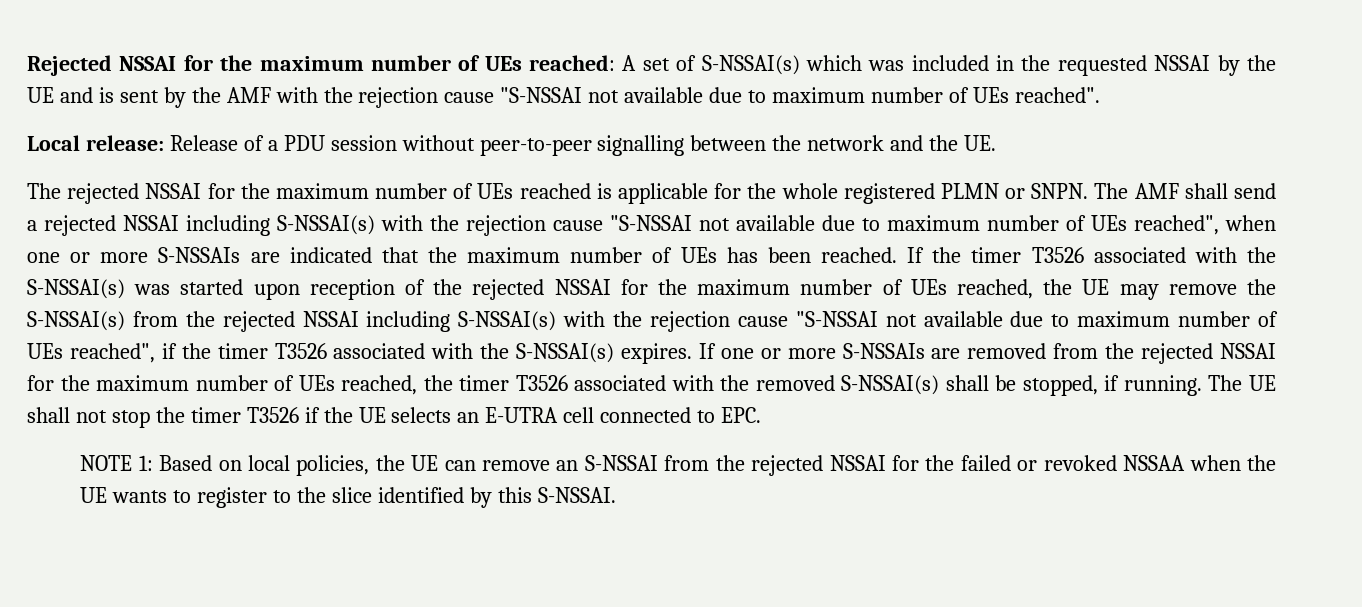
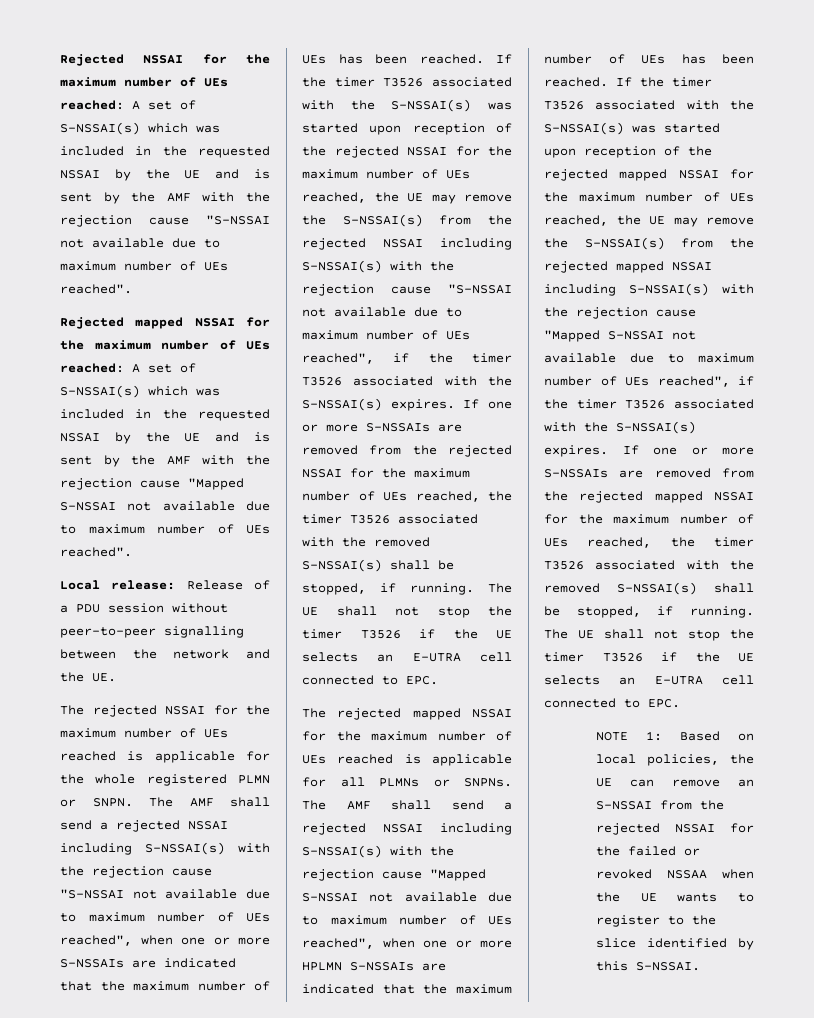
(1100, 95) none -> [60,317,270,329] [60,340,270,350] [60,363,196,373] [60,385,220,398] [60,409,270,421] [60,432,270,444] [60,455,270,467] [60,478,244,490] [60,501,270,511] [60,524,270,534] [60,547,132,557] // Rejected mapped NSSAI for the maximum number of UEs reached: A set of S-NSSAI(s) which was included in the requested NSSAI by the UE and is sent by the AMF with the rejection cause "Mapped S-NSSAI not available due to maximum number of UEs reached".
(762, 415) none -> [302,708,512,720] [302,731,512,741] [302,754,512,766] [302,777,512,787] [302,800,512,810] [302,823,512,835] [302,845,454,858] [302,869,486,881] [302,892,512,902] [302,915,512,925] [302,938,512,949] [302,962,446,971] [302,984,512,994] [544,54,754,64] [544,77,712,87] [544,100,754,110] [544,122,720,135] [544,146,712,158] [544,169,754,181] [544,192,754,202] [544,215,754,227] [544,237,754,250] [544,261,712,273] [544,283,754,296] [544,307,696,319] [544,330,696,342] [544,353,754,363] [544,376,754,387] [544,399,754,409] [544,421,696,434] [544,445,754,457] [544,468,754,478] [544,491,754,503] [544,514,754,524] [544,537,754,548] [544,560,754,570] [544,582,754,595] [544,606,754,618] [544,629,754,641] [544,652,754,662] [544,675,754,685] [544,698,680,708] // The rejected mapped NSSAI for the maximum number of UEs reached is applicable for all PLMNs or SNPNs. The AMF shall send a rejected NSSAI including S-NSSAI(s) with the rejection cause "Mapped S-NSSAI not available due to maximum number of UEs reached", when one or more HPLMN S-NSSAIs are indicated that the maximum number of UEs has been reached. If the timer T3526 associated with the S-NSSAI(s) was started upon reception of the rejected mapped NSSAI for the maximum number of UEs reached, the UE may remove the S-NSSAI(s) from the rejected mapped NSSAI including S-NSSAI(s) with the rejection cause "Mapped S-NSSAI not available due to maximum number of UEs reached", if the timer T3526 associated with the S-NSSAI(s) expires. If one or more S-NSSAIs are removed from the rejected mapped NSSAI for the maximum number of UEs reached, the timer T3526 associated with the removed S-NSSAI(s) shall be stopped, if running. The UE shall not stop the timer T3526 if the UE selects an E-UTRA cell connected to EPC.

